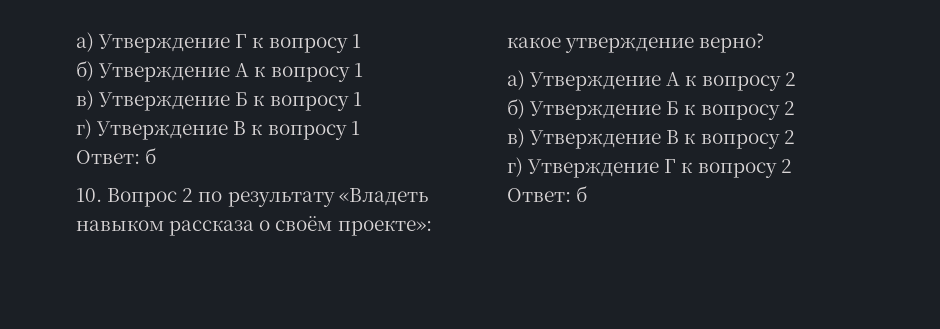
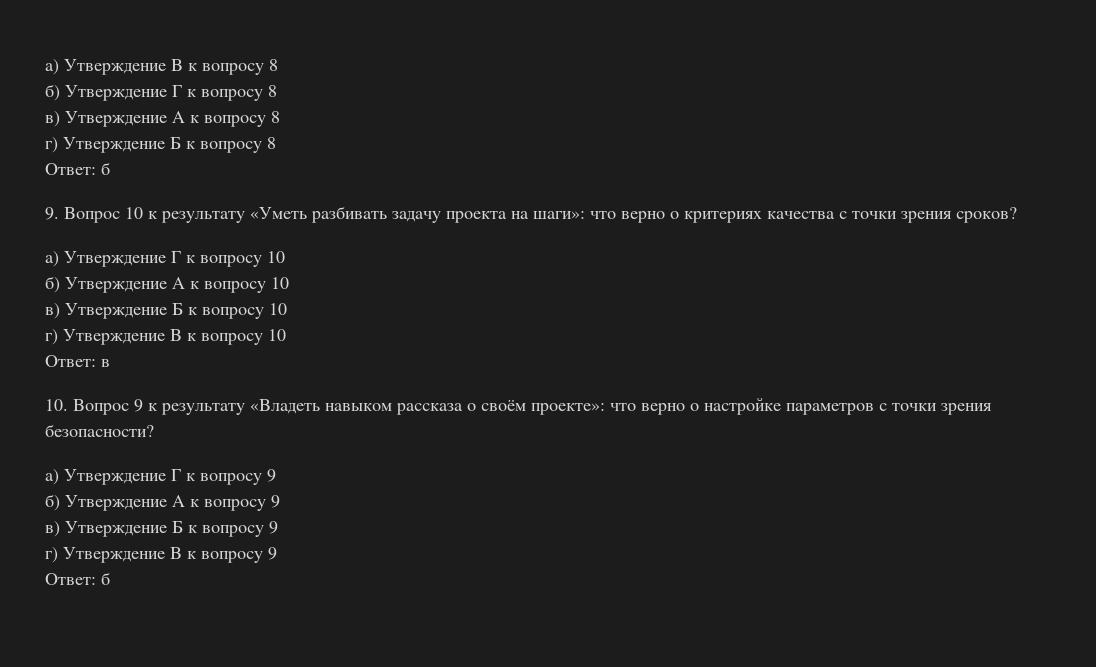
[76,32,361,53] [76,60,363,82] [76,90,362,111] [76,119,360,140] [76,147,157,164] а) Утверждение Г к вопросу 1 // б) Утверждение А к вопросу 1 // в) Утверждение Б к вопросу 1 // г) Утверждение В к вопросу 1 // Ответ: б -> [45,59,278,75] [45,84,277,101] [45,111,280,127] [45,137,276,153] [45,162,110,175] [45,206,1017,223] [45,251,285,267] [45,276,289,293] [45,303,287,319] [45,329,286,345] [45,355,110,367] а) Утверждение В к вопросу 8 // б) Утверждение Г к вопросу 8 // в) Утверждение А к вопросу 8 // г) Утверждение Б к вопросу 8 // Ответ: б // 9. Вопрос 10 к результату «Уметь разбивать задачу проекта на шаги»: что верно о критериях качества с точки зрения сроков? // а) Утверждение Г к вопросу 10 // б) Утверждение А к вопросу 10 // в) Утверждение Б к вопросу 10 // г) Утверждение В к вопросу 10 // Ответ: в
[182,188,223,202] 2 по -> [134,399,157,412] 9 к
[507,33,765,53] [507,70,796,91] [507,98,795,120] [507,128,795,149] [507,157,792,178] какое утверждение верно? // а) Утверждение А к вопросу 2 // б) Утверждение Б к вопросу 2 // в) Утверждение В к вопросу 2 // г) Утверждение Г к вопросу 2 -> [610,398,992,415] [45,424,154,437] [45,469,276,485] [45,494,280,511] [45,521,278,537] [45,547,277,563] что верно о настройке параметров с точки зрения безопасности? // а) Утверждение Г к вопросу 9 // б) Утверждение А к вопросу 9 // в) Утверждение Б к вопросу 9 // г) Утверждение В к вопросу 9

